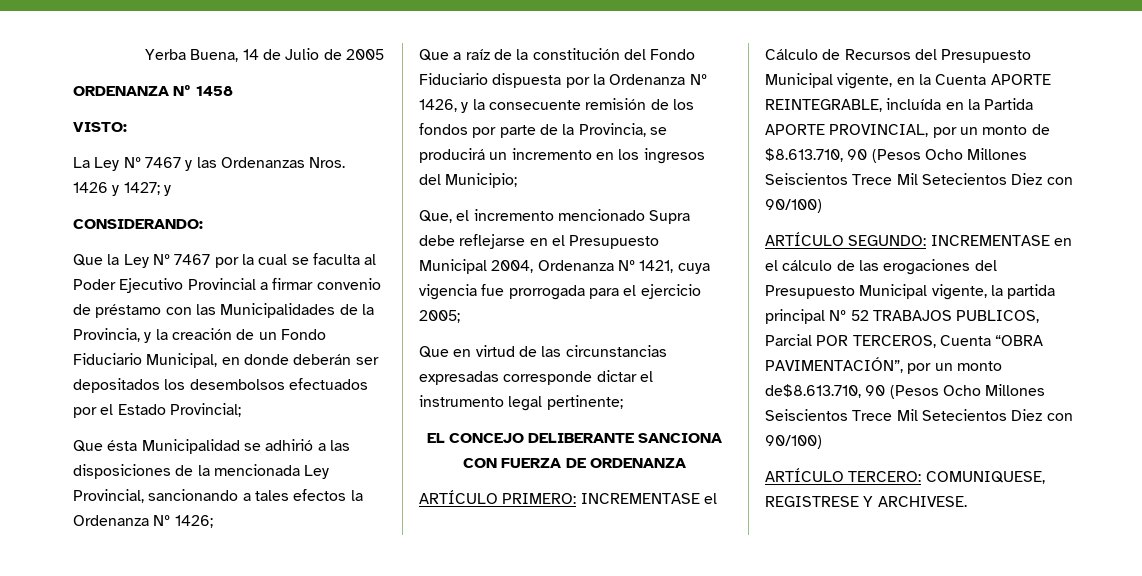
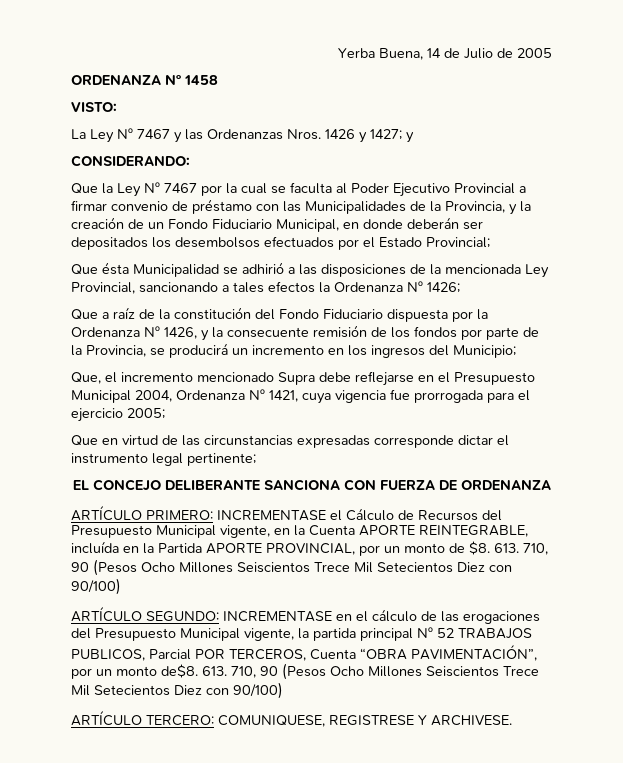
[765,148,843,162] $8.613.710, -> [469,541,548,555] $8. 613. 710,
[765,384,861,398] de$8.613.710, -> [161,664,256,678] de$8. 613. 710,

